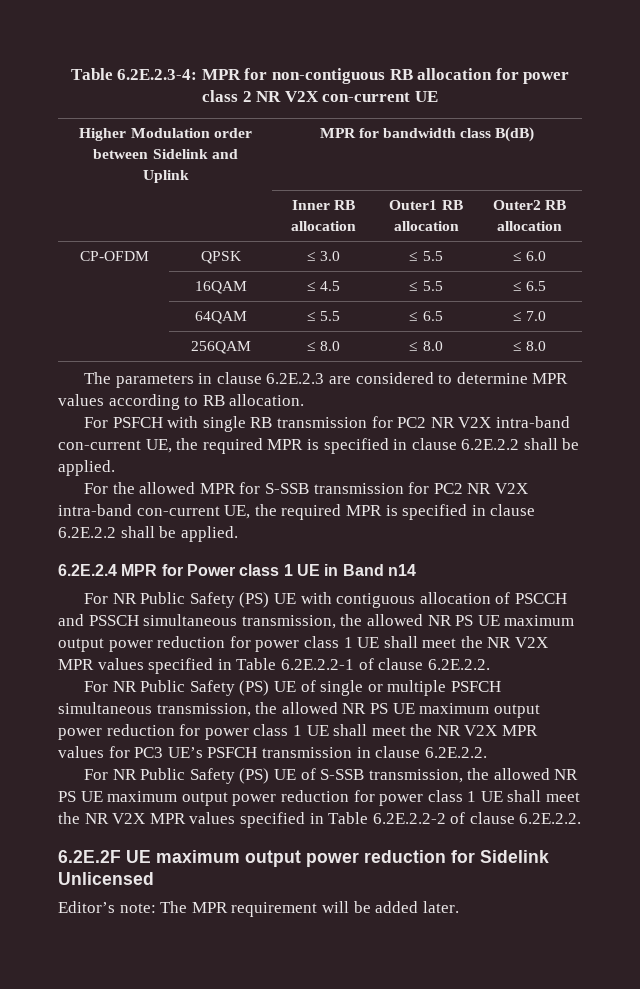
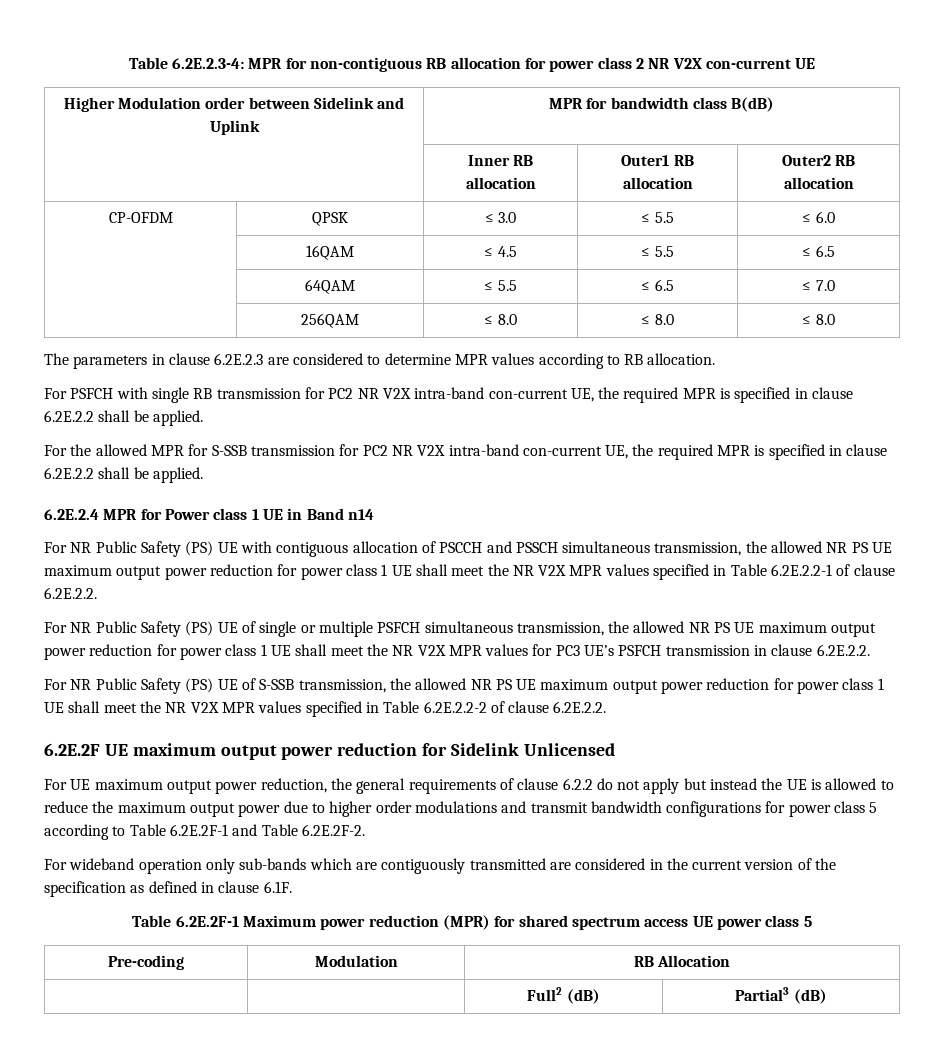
[58,901,459,917] Editor’s note: The MPR requirement will be added later. -> [44,778,894,794] [44,801,878,817] [44,824,365,840] [44,858,837,874] [44,881,292,897] [132,915,812,930] [108,955,184,970] [314,955,398,967] [633,955,731,967] [527,987,600,1004] [735,987,827,1004] For UE maximum output power reduction, the general requirements of clause 6.2.2 do not apply but instead the UE is allowed to reduce the maximum output power due to higher order modulations and transmit bandwidth configurations for power class 5 according to Table 6.2E.2F-1 and Table 6.2E.2F-2. // For wideband operation only sub-bands which are contiguously transmitted are considered in the current version of the specification as defined in clause 6.1F. // Table 6.2E.2F-1 Maximum power reduction (MPR) for shared spectrum access UE power class 5 // Pre-coding | Modulation | RB Allocation // | | Full2 (dB) | Partial3 (dB)

